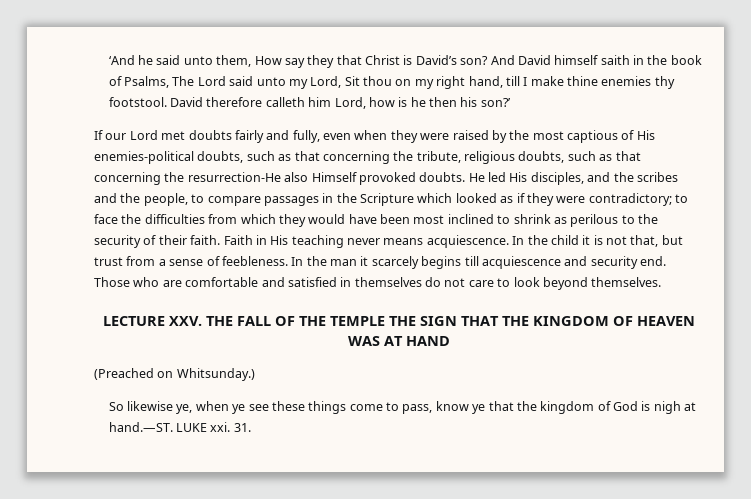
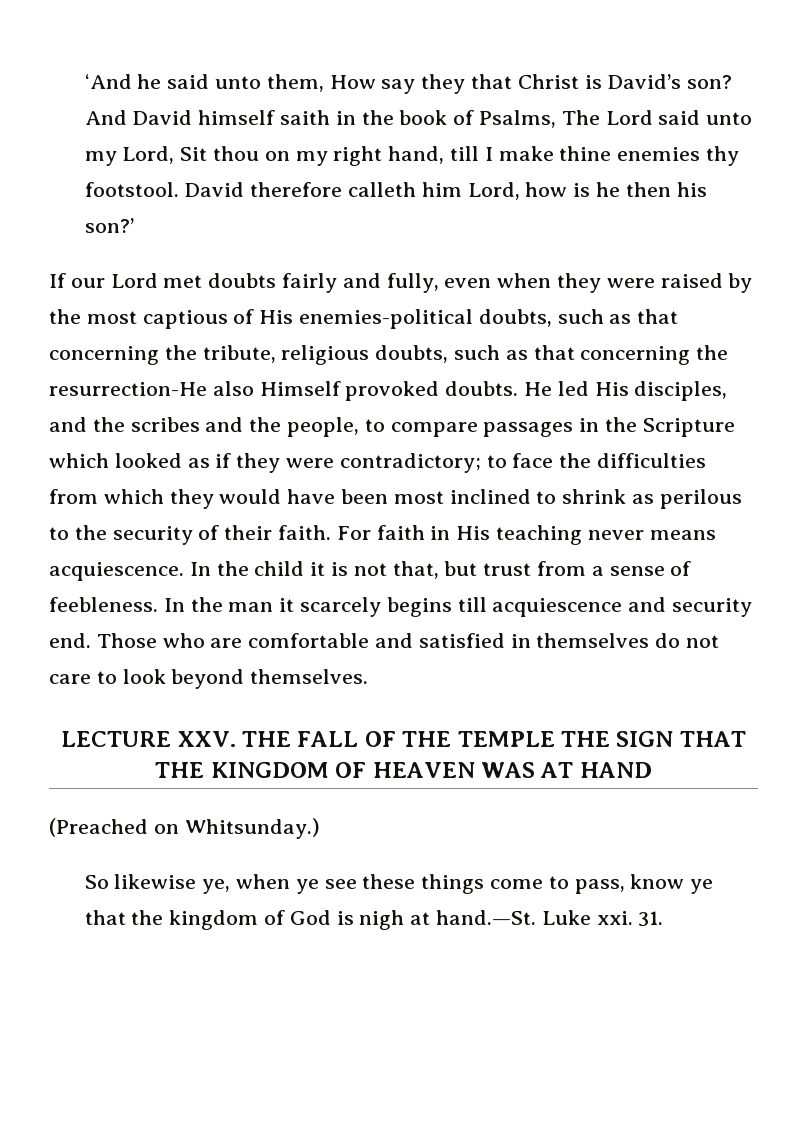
[223,235,253,245] Faith -> [336,525,425,540] For faith
[108,422,208,432] hand.—ST. LUKE -> [435,910,591,925] hand.—St. Luke

